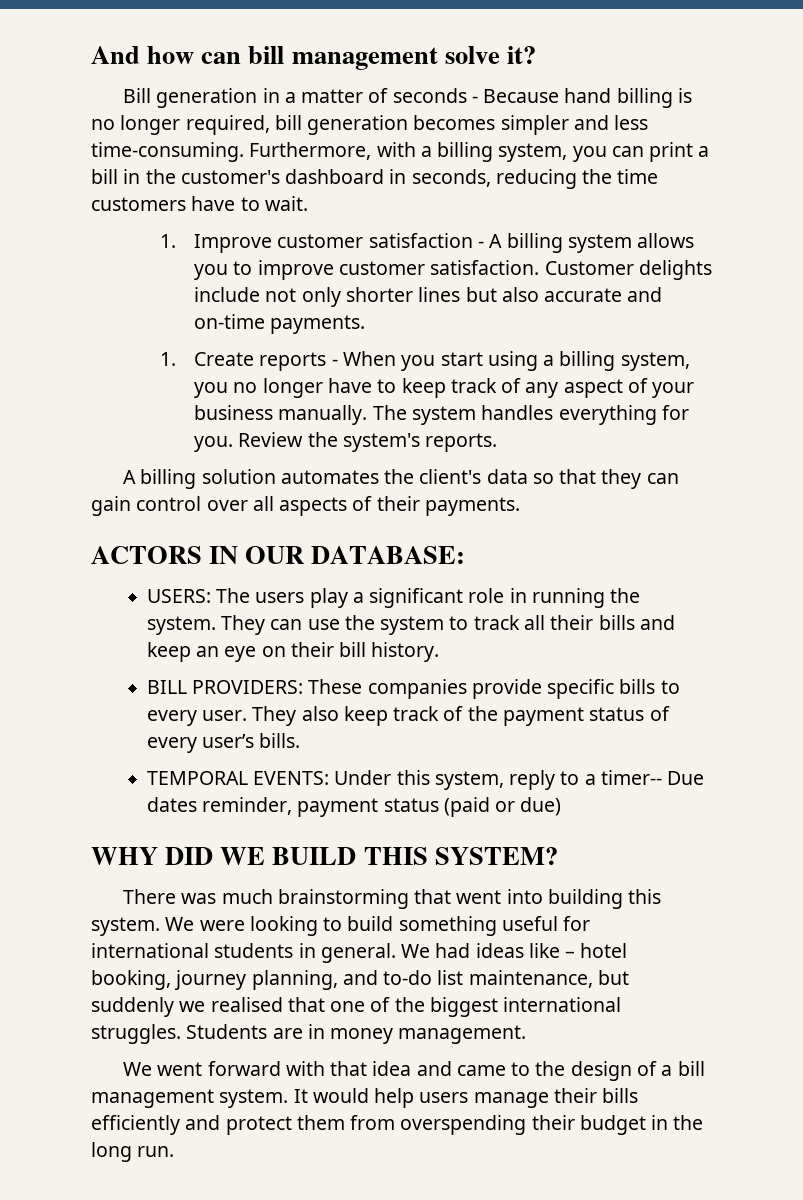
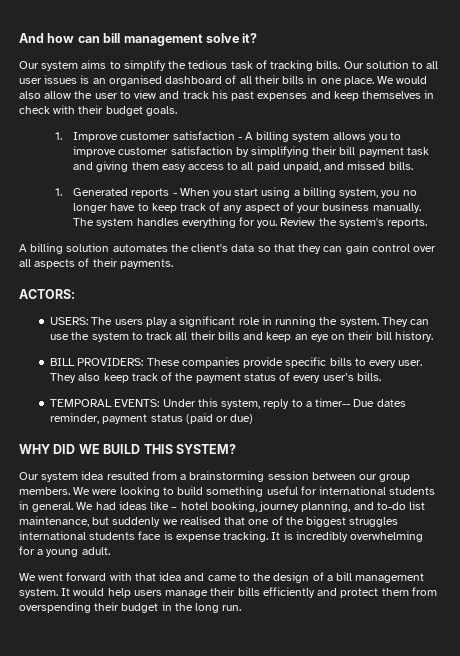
[123,88,692,108] [91,115,649,135] [91,142,710,162] [91,169,659,189] [91,196,308,211] Bill generation in a matter of seconds - Because hand billing is no longer required, bill generation becomes simpler and less time-consuming. Furthermore, with a billing system, you can print a bill in the customer's dashboard in seconds, reducing the time customers have to wait. -> [19,60,439,71] [19,75,428,86] [19,90,435,101] [19,105,177,116] Our system aims to simplify the tedious task of tracking bills. Our solution to all user issues is an organised dashboard of all their bills in one place. We would also allow the user to view and track his past expenses and keep themselves in check with their budget goals.
[430,260,712,280] [194,287,663,307] [194,314,366,334] [159,352,255,366] satisfaction. Customer delights include not only shorter lines but also accurate and on-time payments. // 1. Create -> [170,146,429,157] [73,161,413,172] [55,188,129,196] satisfaction by simplifying their bill payment task and giving them easy access to all paid unpaid, and missed bills. // 1. Generated
[91,546,466,564] ACTORS IN OUR DATABASE: -> [19,289,75,299] ACTORS:
[123,889,662,909] [91,917,160,936] There was much brainstorming that went into building this system. -> [19,471,411,482] [19,487,70,495] Our system idea resulted from a brainstorming session between our group members.
[503,997,622,1012] [91,1024,527,1044] international struggles. Students are in money management. -> [349,517,399,527] [19,531,424,542] [19,546,110,557] struggles international students face is expense tracking. It is incredibly overwhelming for a young adult.

